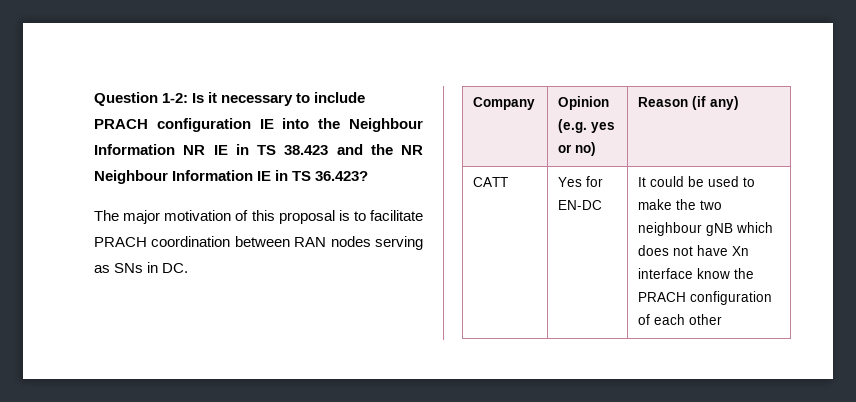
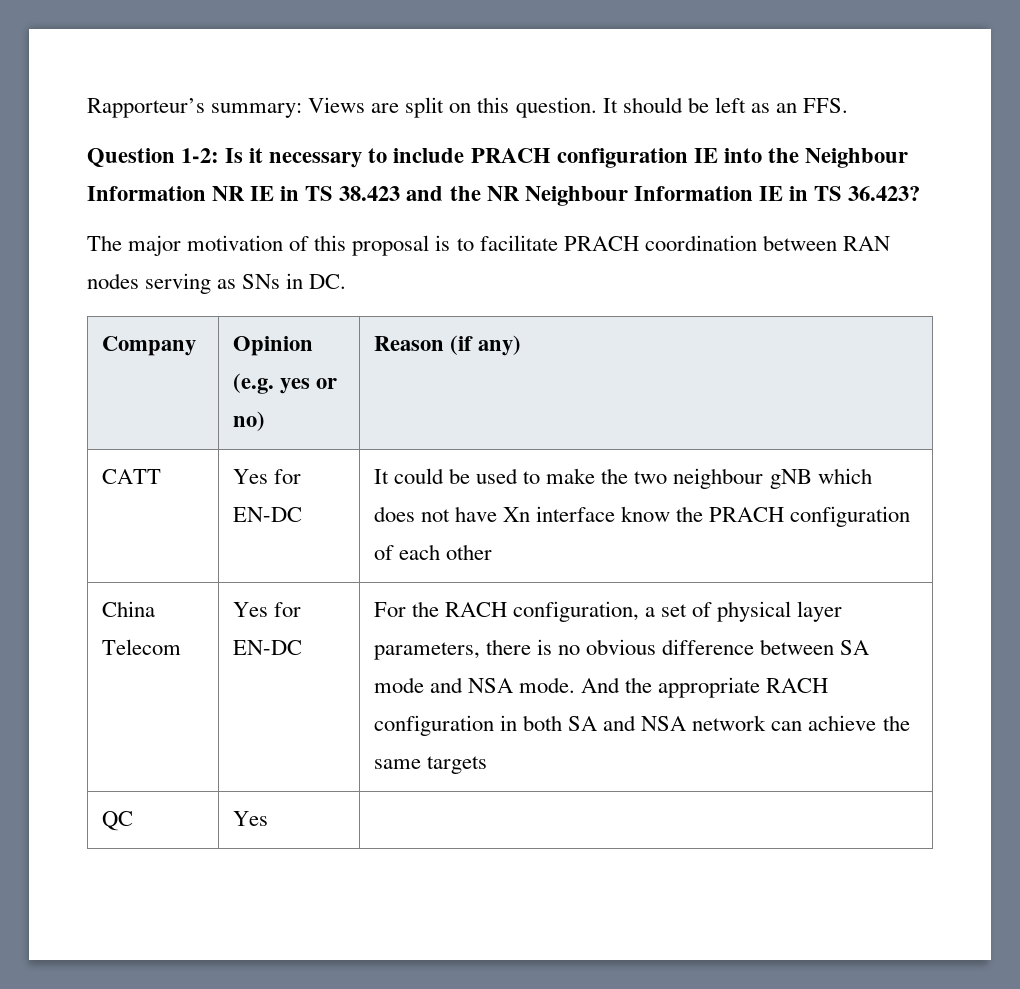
(94, 99) none -> [87,97,849,118] Rapporteur’s summary: Views are split on this question. It should be left as an FFS. //
(723, 319) none -> [101,601,155,617] [101,639,181,655] [232,602,301,617] [232,640,302,655] [373,601,843,622] [373,639,870,660] [373,677,829,698] [373,715,910,736] [373,756,487,774] [101,811,133,831] [232,811,268,826] // China Telecom | Yes for EN-DC | For the RACH configuration, a set of physical layer parameters, there is no obvious difference between SA mode and NSA mode. And the appropriate RACH configuration in both SA and NSA network can achieve the same targets // QC | Yes |

